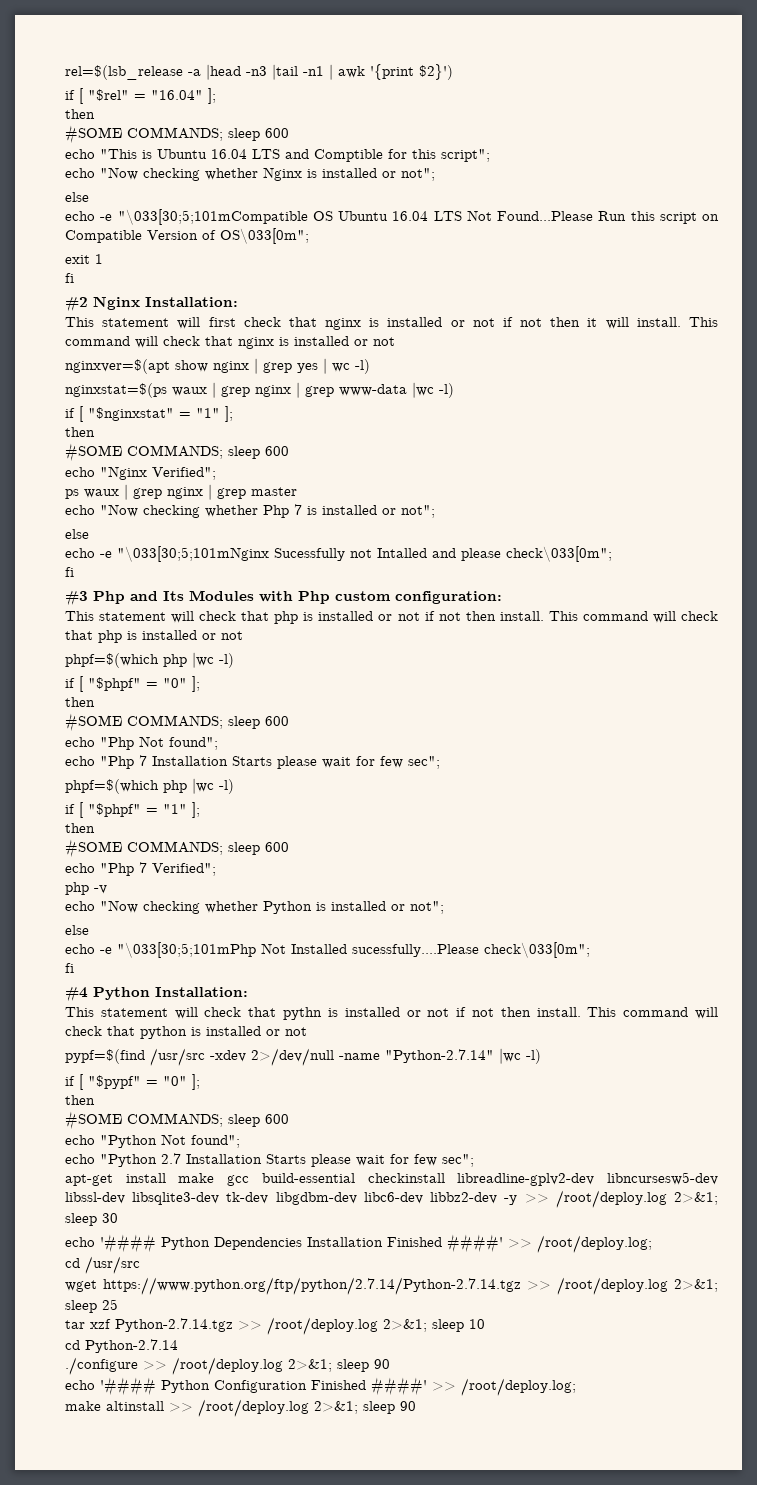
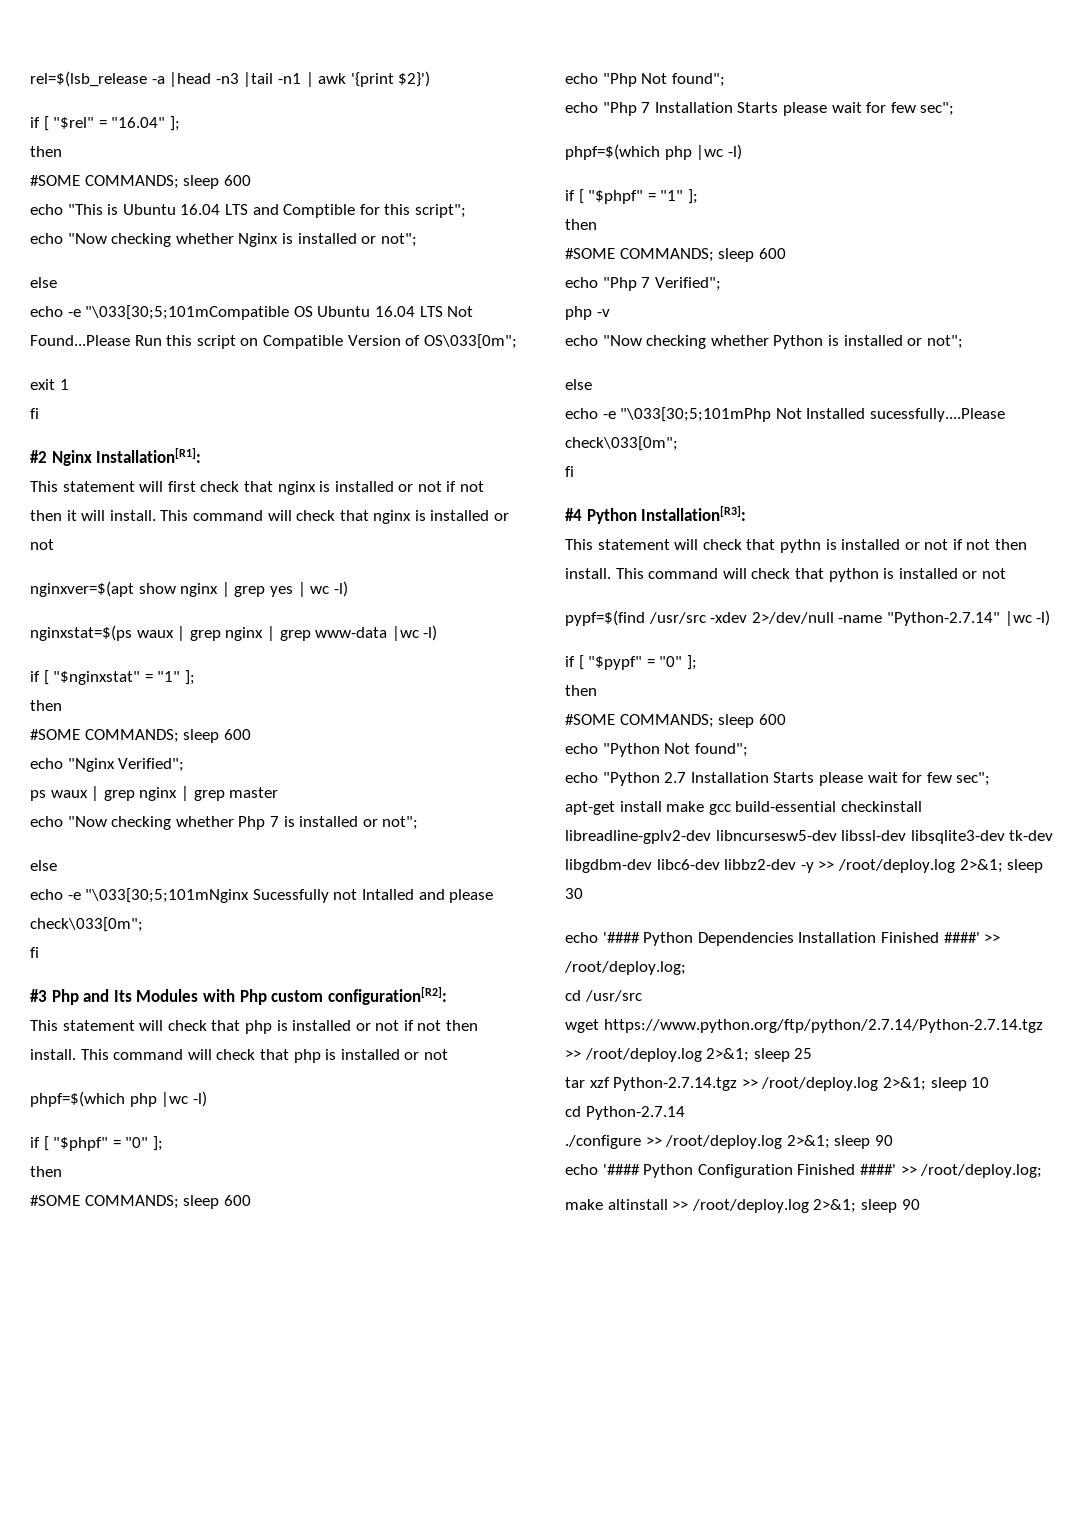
[145,297,238,307] Installation: -> [96,448,202,463] Installation[R1]:
[395,591,502,604] configuration: -> [327,987,447,1005] configuration[R2]:
[155,987,248,997] Installation: -> [641,506,747,521] Installation[R3]:

